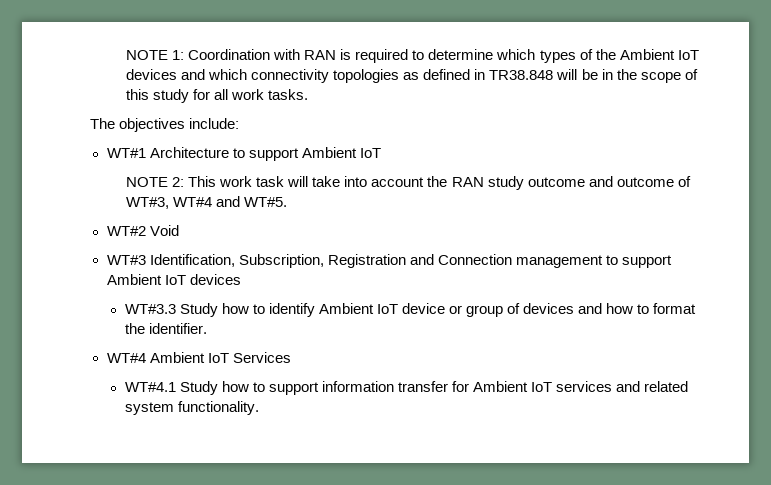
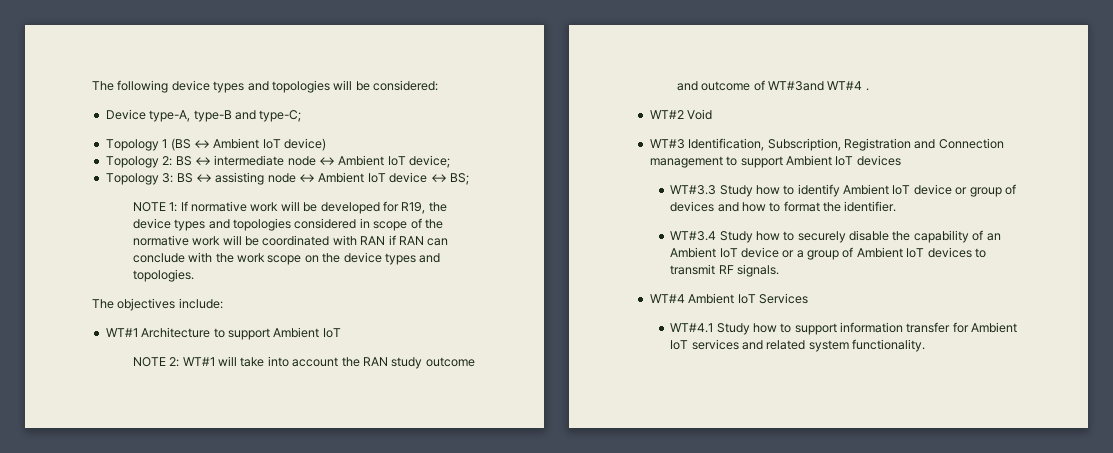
[126,49,699,63] [126,69,698,83] [126,89,309,103] NOTE 1: Coordination with RAN is required to determine which types of the Ambient IoT devices and which connectivity topologies as defined in TR38.848 will be in the scope of this study for all work tasks. -> [92,80,438,93] [105,109,302,122] [105,138,326,151] [105,155,451,168] [105,172,469,185] [132,201,447,214] [132,218,443,231] [132,235,449,246] [132,252,441,265] [132,269,194,282] The following device types and topologies will be considered: // Device type-A, type-B and type-C; // Topology 1 (BS ↔ Ambient IoT device) // Topology 2: BS ↔ intermediate node ↔ Ambient IoT device; // Topology 3: BS ↔ assisting node ↔ Ambient IoT device ↔ BS; // NOTE 1: If normative work will be developed for R19, the device types and topologies considered in scope of the normative work will be coordinated with RAN if RAN can conclude with the work scope on the device types and topologies.
[188,176,285,187] This work task -> [182,357,215,366] WT#1
[126,196,288,209] WT#3, WT#4 and WT#5. -> [768,81,869,91] WT#3and WT#4 .
(207, 328) none -> [670,230,1001,243] [670,247,986,260] [670,264,779,277] // WT#3.4 Study how to securely disable the capability of an Ambient IoT device or a group of Ambient IoT devices to transmit RF signals.

